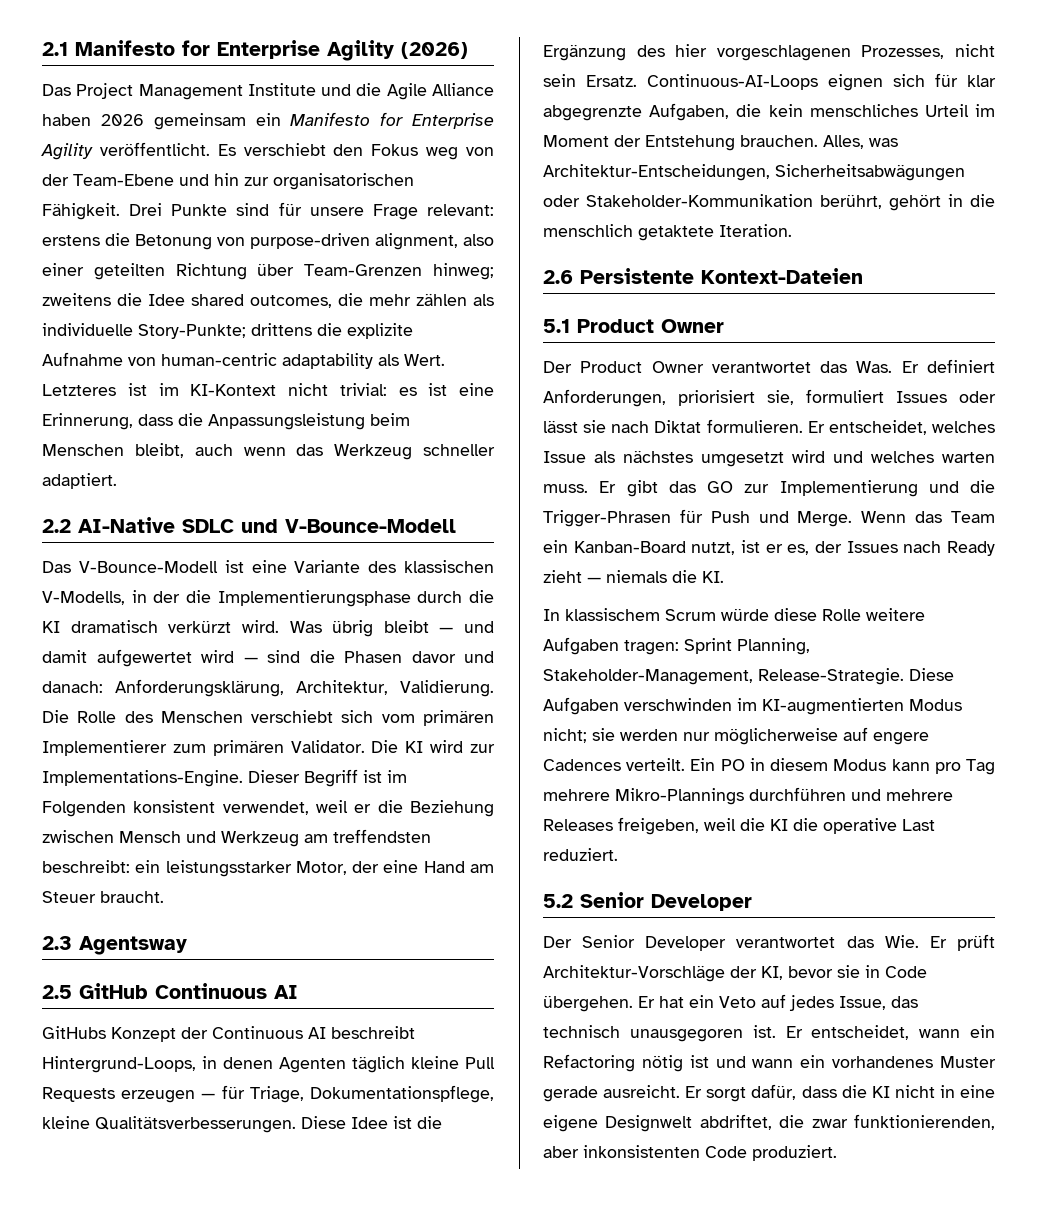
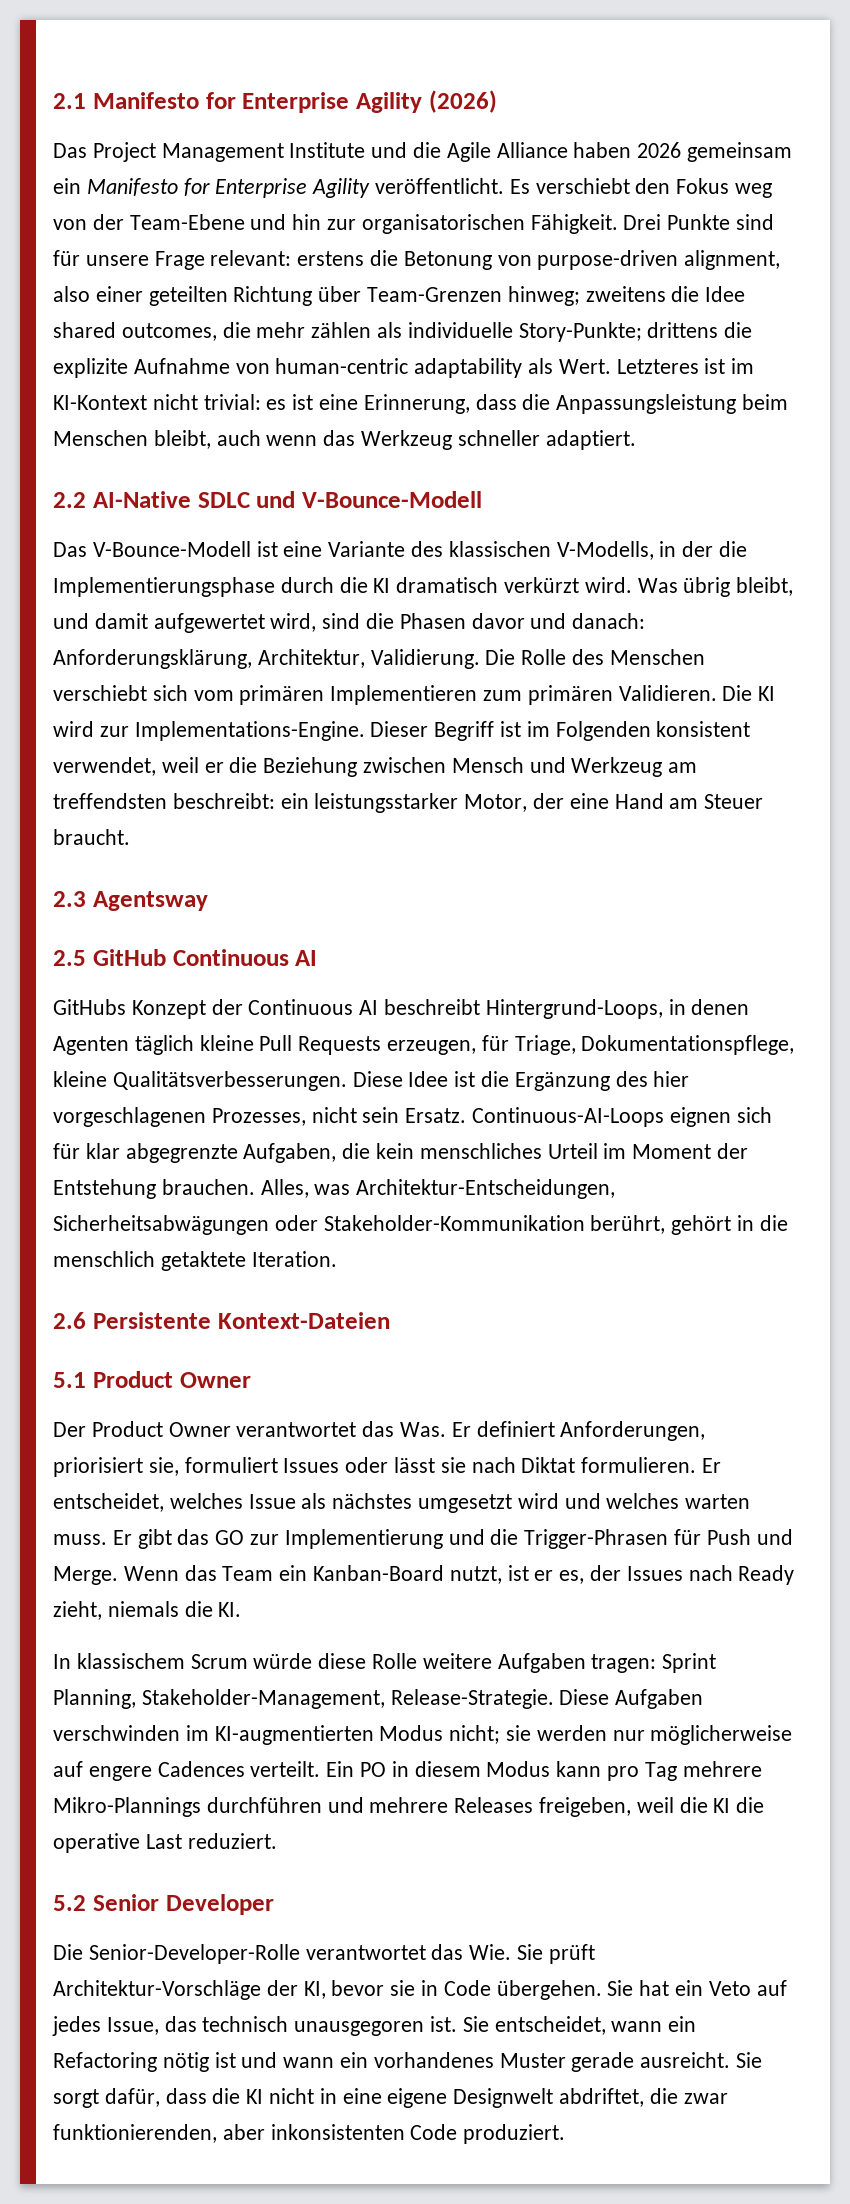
[383,620,454,633] bleibt — -> [736,577,794,596] bleibt,
[201,650,258,663] wird — -> [270,613,317,632] wird,
[42,740,167,756] Implementierer -> [330,685,478,705] Implementieren
[290,740,365,753] Validator. -> [618,685,717,701] Validieren.
[121,1090,216,1103] erzeugen — -> [387,1040,477,1055] erzeugen,
[543,570,601,583] zieht — -> [53,1601,102,1620] zieht,
[543,935,727,951] Der Senior Developer -> [53,1944,300,1964] Die Senior-Developer-Rolle
[929,936,947,948] Er -> [517,1944,544,1960] Sie
[638,996,655,1008] Er -> [607,1980,634,1996] Sie
[785,1026,803,1038] Er -> [462,2016,489,2032] Sie
[685,1086,703,1098] Er -> [736,2052,763,2068] Sie

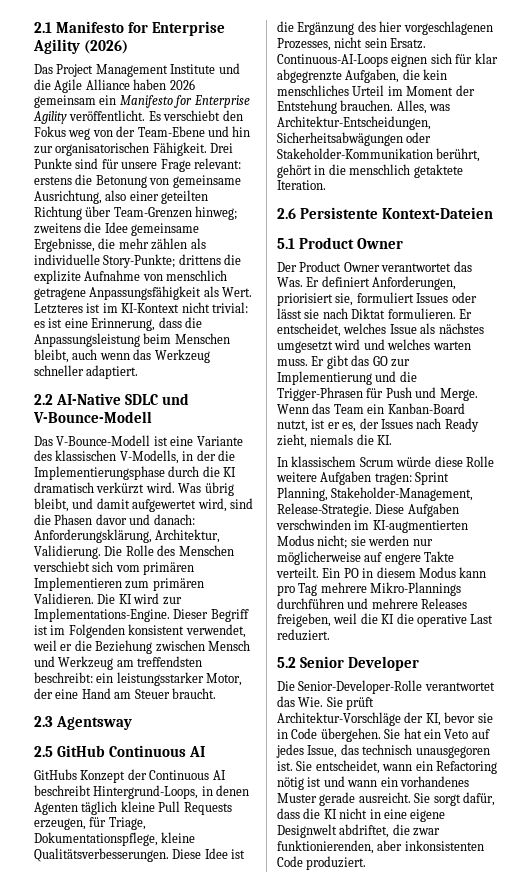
[537,250,781,270] purpose-driven alignment, -> [172,175,241,188] [34,190,102,204] gemeinsame Ausrichtung,
[53,322,217,341] shared outcomes, -> [131,223,200,236] [34,238,95,252] gemeinsame Ergebnisse,
[275,358,523,378] human-centric adaptability -> [166,270,228,281] [34,286,202,300] menschlich getragene Anpassungsfähigkeit
[157,1761,245,1777] Cadences -> [424,551,455,562] Takte

